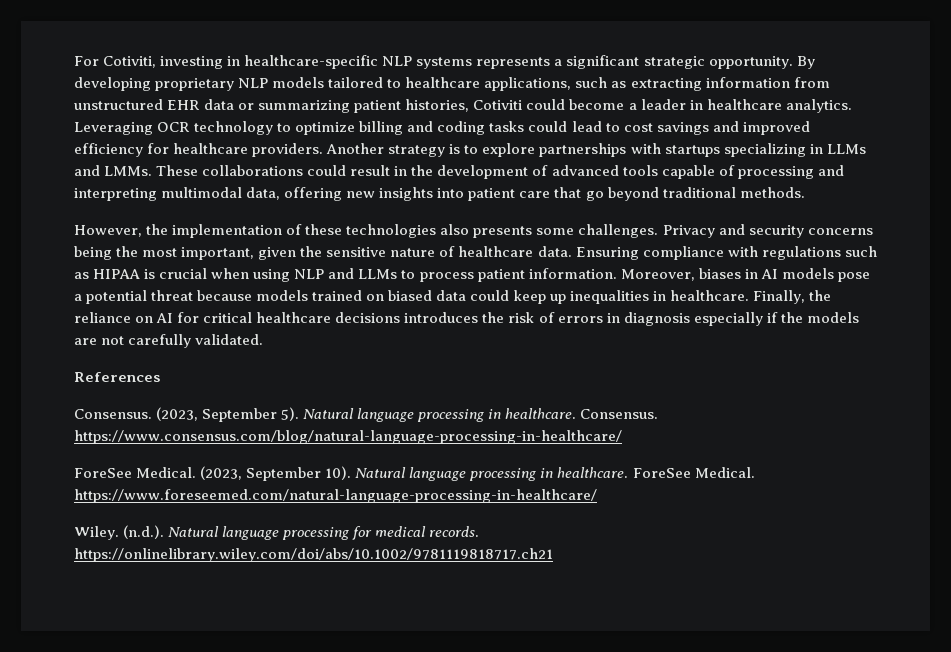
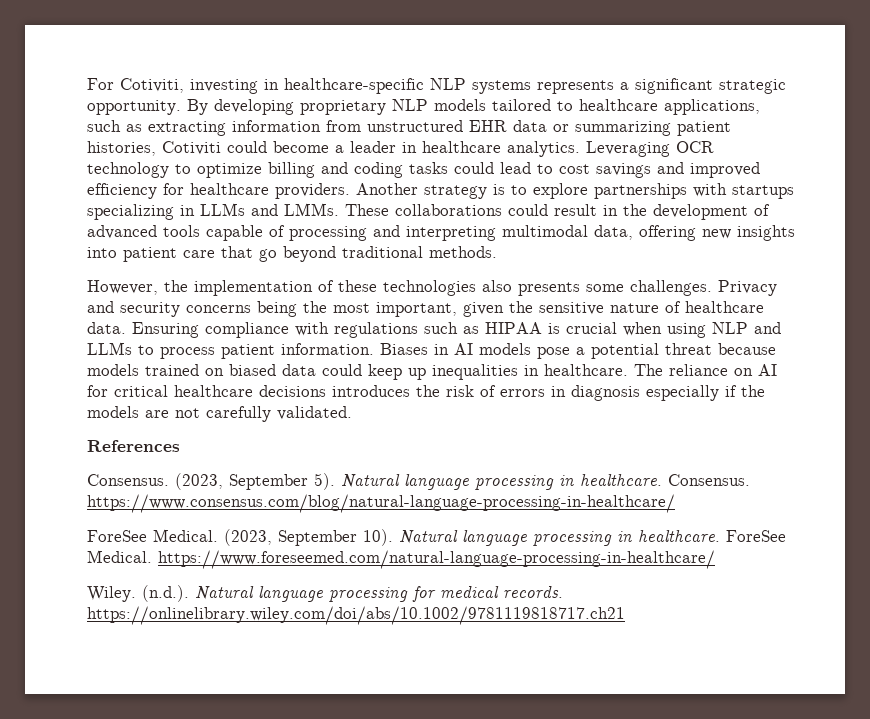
[620,268,741,281] Moreover, biases -> [380,343,428,355] Biases
[752,290,831,304] Finally, the -> [634,364,663,376] The

